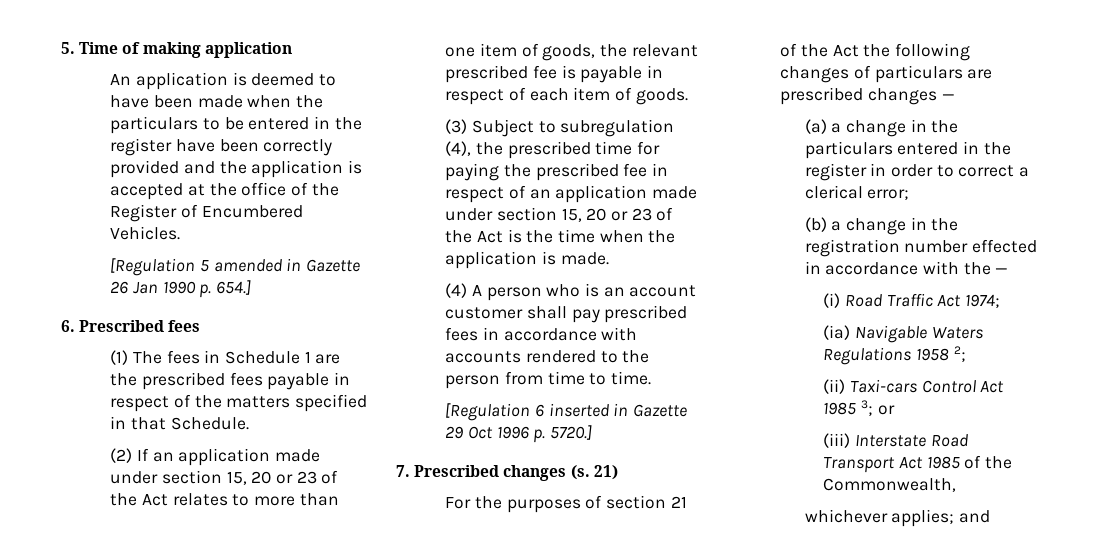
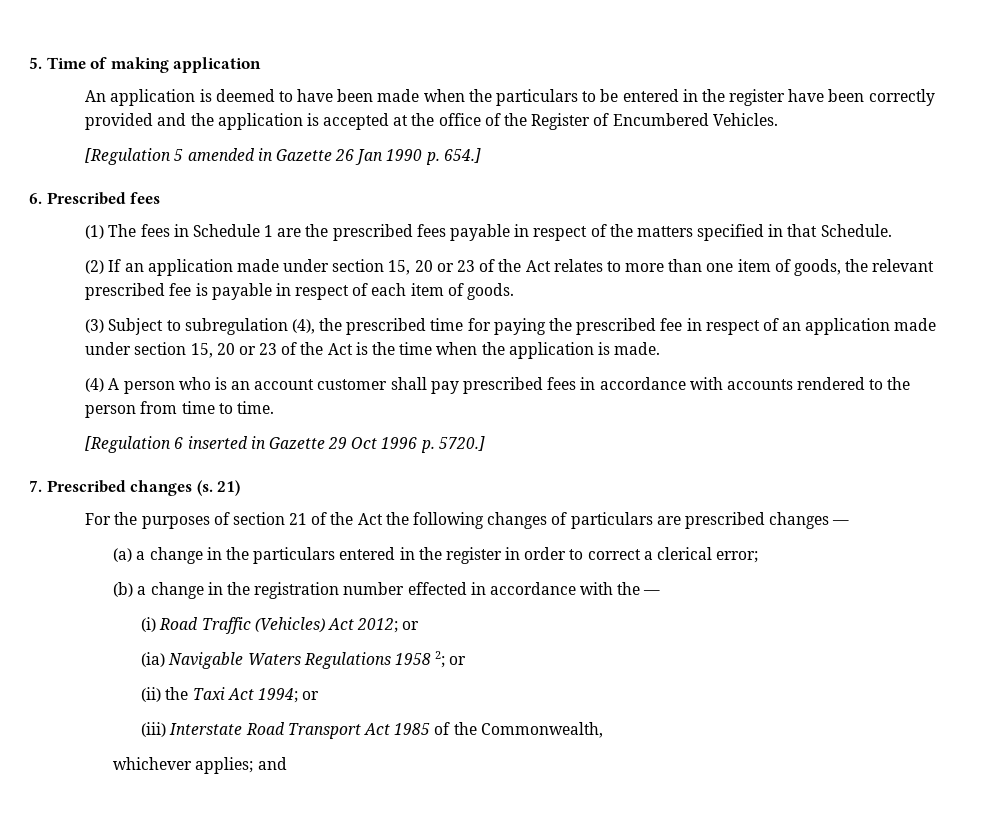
[937,294,1000,308] Act 1974; -> [254,617,420,633] (Vehicles) Act 2012; or
(966, 354) none -> [449,656,467,665] or
[849,379,1005,393] [823,400,873,416] Taxi-cars Control Act 1985 3; -> [165,687,299,703] the Taxi Act 1994;

